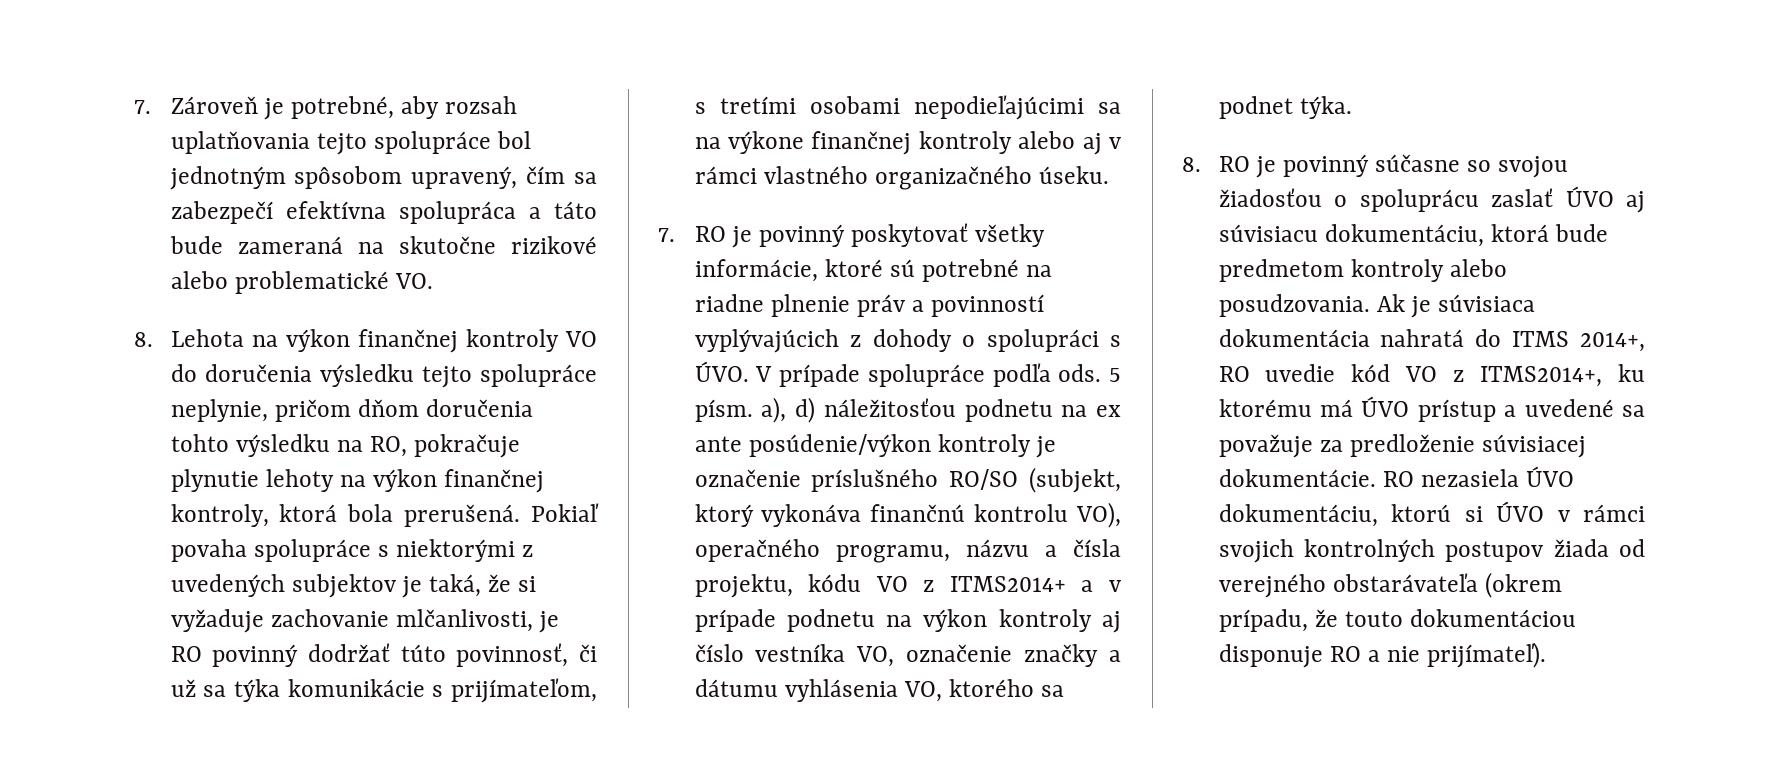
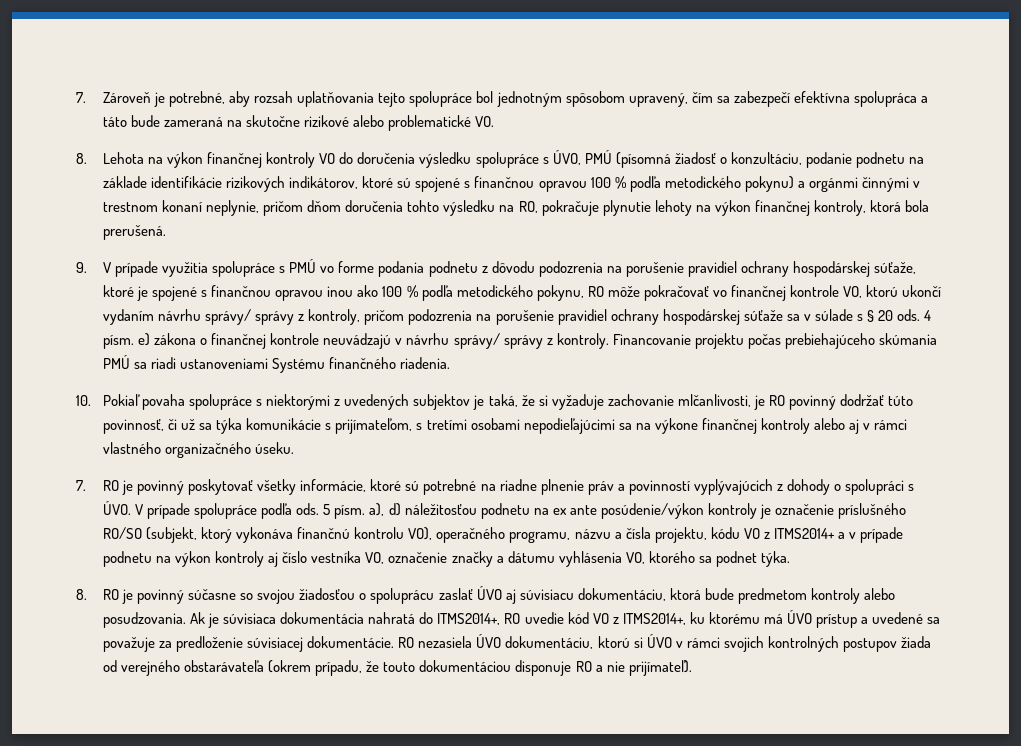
[421,364,597,388] tejto spolupráce -> [475,150,925,168] [103,176,920,192] [103,200,203,212] spolupráce s ÚVO, PMÚ (písomná žiadosť o konzultáciu, podanie podnetu na základe identifikácie rizikových indikátorov, ktoré sú spojené s finančnou opravou 100 % podľa metodického pokynu) a orgánmi činnými v trestnom konaní
(521, 515) none -> [76,259,916,277] [103,285,942,301] [103,309,932,325] [103,333,937,349] [103,355,451,373] [76,395,91,406] // 9. V prípade využitia spolupráce s PMÚ vo forme podania podnetu z dôvodu podozrenia na porušenie pravidiel ochrany hospodárskej súťaže, ktoré je spojené s finančnou opravou inou ako 100 % podľa metodického pokynu, RO môže pokračovať vo finančnej kontrole VO, ktorú ukončí vydaním návrhu správy/ správy z kontroly, pričom podozrenia na porušenie pravidiel ochrany hospodárskej súťaže sa v súlade s § 20 ods. 4 písm. e) zákona o finančnej kontrole neuvádzajú v návrhu správy/ správy z kontroly. Financovanie projektu počas prebiehajúceho skúmania PMÚ sa riadi ustanoveniami Systému finančného riadenia. // 10.
[1512,331,1645,352] ITMS 2014+, -> [437,613,501,625] ITMS2014+,

